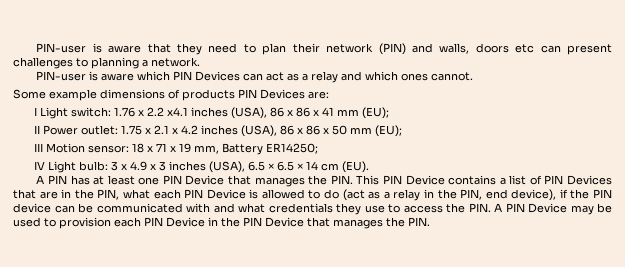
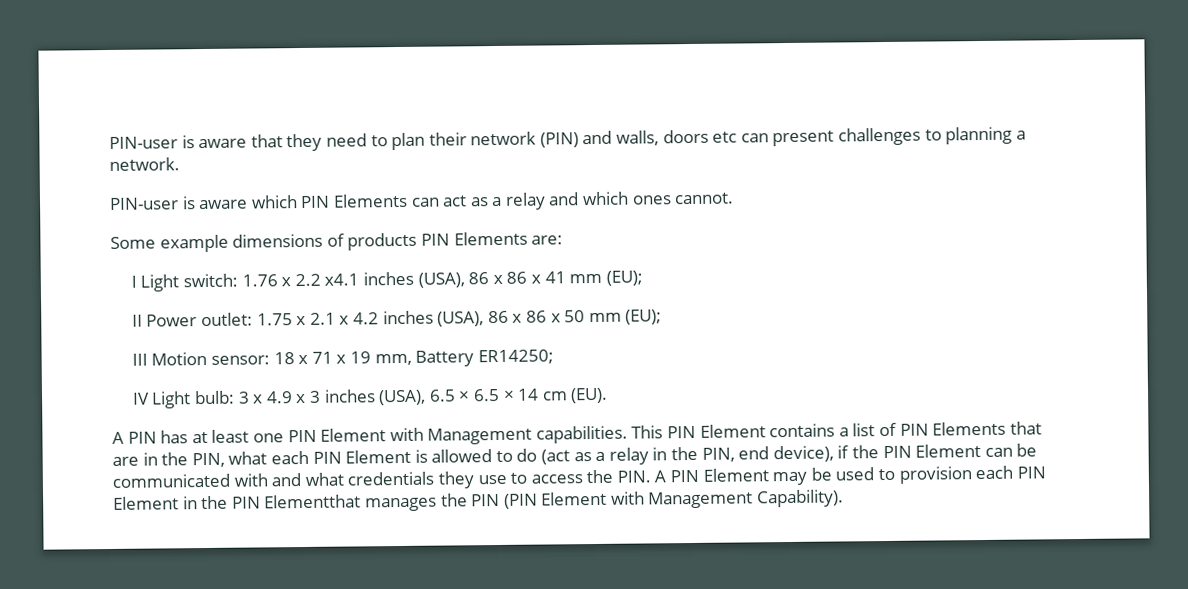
[195,71,241,81] Devices -> [332,193,408,208] Elements
[260,89,305,99] Devices -> [453,231,528,246] Elements
[185,175,353,187] Device that manages the PIN. -> [320,425,628,445] Element with Management capabilities.
[405,175,445,185] Device -> [699,424,766,438] Element
[566,175,612,185] Devices -> [932,421,1007,436] Elements
[206,189,246,199] Device -> [345,449,412,464] Element
[13,203,51,213] device -> [915,444,982,458] Element
[528,203,567,213] Device -> [702,468,769,482] Element
[166,217,205,227] Device -> [113,496,179,510] Element
[265,217,430,229] Device that manages the PIN. -> [264,489,845,512] Elementthat manages the PIN (PIN Element with Management Capability).

